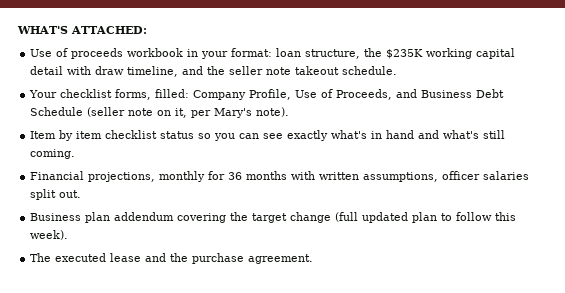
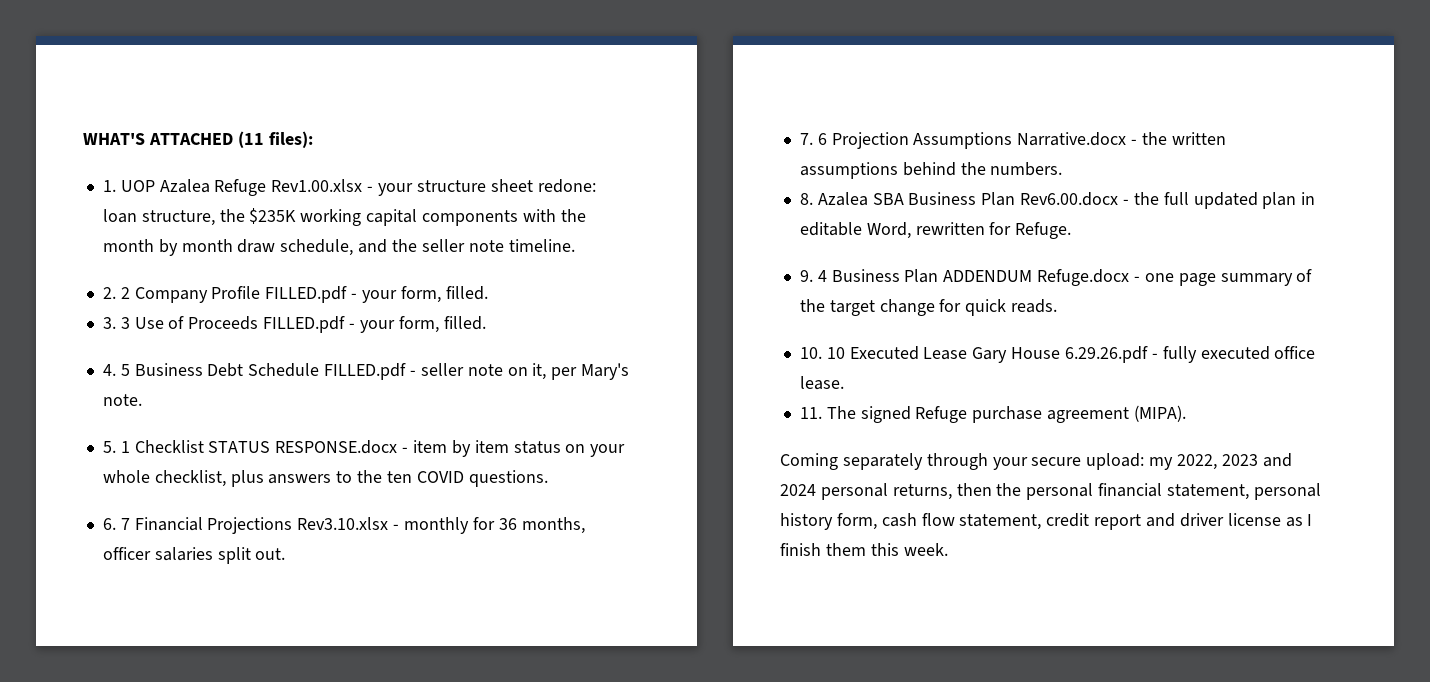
[71,26,147,34] [30,48,273,59] ATTACHED: // Use of proceeds workbook in your format: -> [148,131,313,148] [102,179,596,196] ATTACHED (11 files): // 1. UOP Azalea Refuge Rev1.00.xlsx - your structure sheet redone:
[30,66,398,77] [29,89,505,100] [30,107,126,117] detail with draw timeline, and the seller note takeout schedule. // Your checklist forms, filled: Company Profile, Use of Proceeds, and Business Debt Schedule (seller -> [421,209,586,226] [102,239,575,256] [102,286,488,303] [102,316,486,333] [102,363,464,380] components with the month by month draw schedule, and the seller note timeline. // 2. 2 Company Profile FILLED.pdf - your form, filled. // 3. 3 Use of Proceeds FILLED.pdf - your form, filled. // 4. 5 Business Debt Schedule FILLED.pdf - seller
[256,107,290,117] [30,130,506,141] [30,149,76,159] [30,171,530,182] [30,189,82,200] [30,212,517,223] [30,230,69,240] [30,253,314,264] note). // Item by item checklist status so you can see exactly what's in hand and what's still coming. // Financial projections, monthly for 36 months with written assumptions, officer salaries split out. // Business plan addendum covering the target change (full updated plan to follow this week). // The executed lease and the purchase agreement. -> [102,394,142,406] [102,440,626,457] [102,470,548,487] [102,517,585,534] [102,547,286,564] [799,132,1226,149] [799,162,1063,179] [799,192,1316,209] [799,222,1072,239] [799,269,1313,286] [799,299,1058,316] [799,346,1316,363] [799,376,844,390] [799,405,1186,423] [780,453,1292,470] [780,483,1321,500] [780,513,1313,530] [780,543,948,556] note. // 5. 1 Checklist STATUS RESPONSE.docx - item by item status on your whole checklist, plus answers to the ten COVID questions. // 6. 7 Financial Projections Rev3.10.xlsx - monthly for 36 months, officer salaries split out. // 7. 6 Projection Assumptions Narrative.docx - the written assumptions behind the numbers. // 8. Azalea SBA Business Plan Rev6.00.docx - the full updated plan in editable Word, rewritten for Refuge. // 9. 4 Business Plan ADDENDUM Refuge.docx - one page summary of the target change for quick reads. // 10. 10 Executed Lease Gary House 6.29.26.pdf - fully executed office lease. // 11. The signed Refuge purchase agreement (MIPA). // Coming separately through your secure upload: my 2022, 2023 and 2024 personal returns, then the personal financial statement, personal history form, cash flow statement, credit report and driver license as I finish them this week.

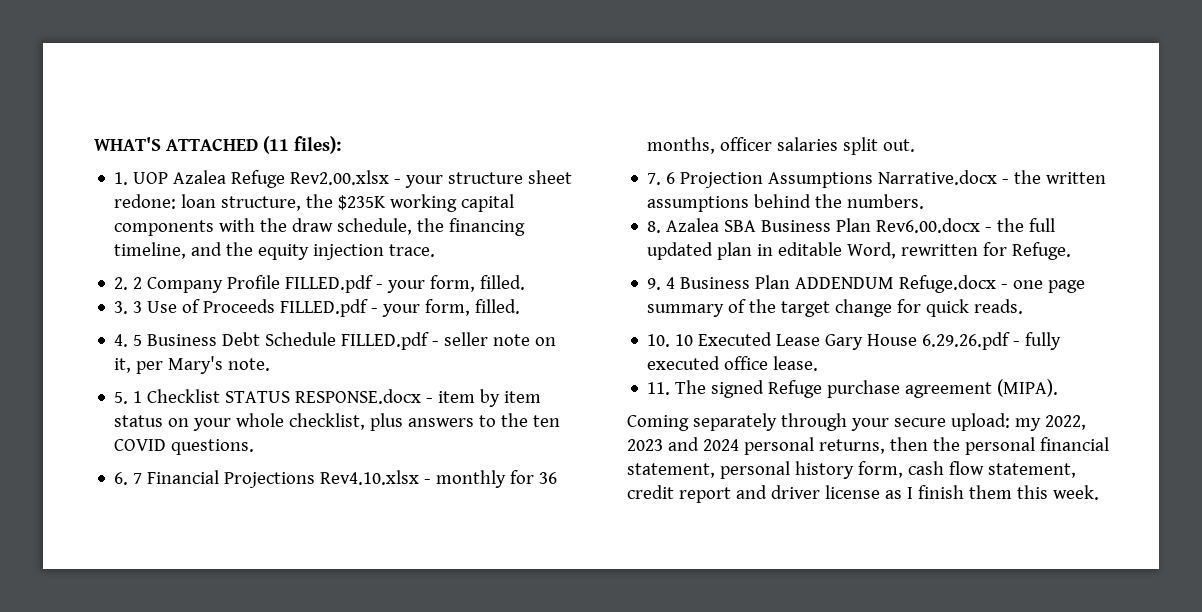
[271,179,363,192] Rev1.00.xlsx -> [290,170,390,185] Rev2.00.xlsx
[102,239,575,256] month by month draw schedule, and the seller note timeline. -> [292,218,526,236] [114,242,436,260] draw schedule, the financing timeline, and the equity injection trace.
[297,517,389,530] Rev3.10.xlsx -> [320,470,420,485] Rev4.10.xlsx

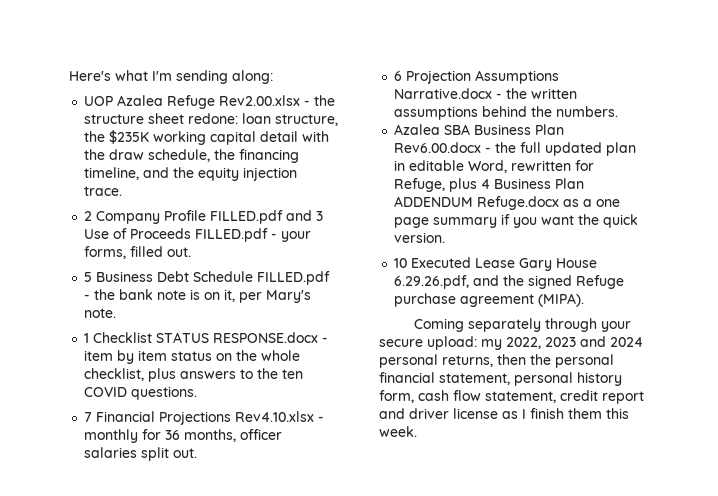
[94,136,341,154] [114,172,129,185] WHAT'S ATTACHED (11 files): // 1. -> [69,70,273,84] Here's what I'm sending along: //
[405,175,444,188] your -> [314,95,336,106] the
[114,220,215,236] components -> [260,131,299,142] detail
[114,277,129,290] 2. -> (123, 191) none
[376,275,526,293] [114,301,129,314] - your form, filled. // 3. -> [286,210,313,221] and
[425,299,521,316] [114,334,129,347] form, filled. // 4. -> [84,246,192,259] forms, filled out. //
[444,332,531,346] seller note -> [94,289,201,300] the bank note is
[114,392,129,404] 5. -> (117, 313) none
[193,418,232,431] your -> [236,350,258,361] the
[114,472,129,485] 6. -> (198, 393) none
[647,173,662,185] 7. -> (198, 453) none
[647,221,662,233] 8. -> (619, 111) none
[1012,242,1072,260] [647,278,662,290] Refuge. // 9. -> [394,178,478,192] Refuge, plus
[1001,284,1009,289] - -> [563,199,593,207] as a
[728,299,1024,317] [647,334,671,347] of the target change for quick reads. // 10. -> [501,214,639,228] [394,232,446,243] if you want the quick version. //
[922,332,1062,350] [647,356,819,371] [647,380,707,395] 6.29.26.pdf - fully executed office lease. // 11. The -> [394,275,525,289] 6.29.26.pdf, and the

